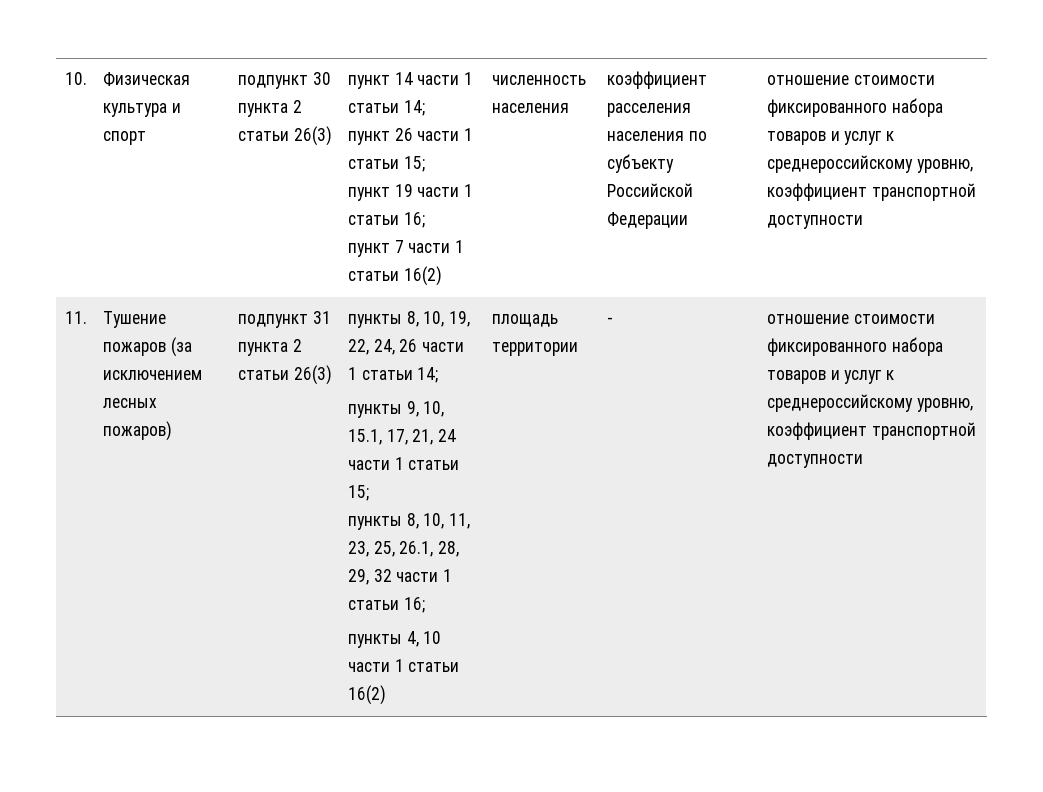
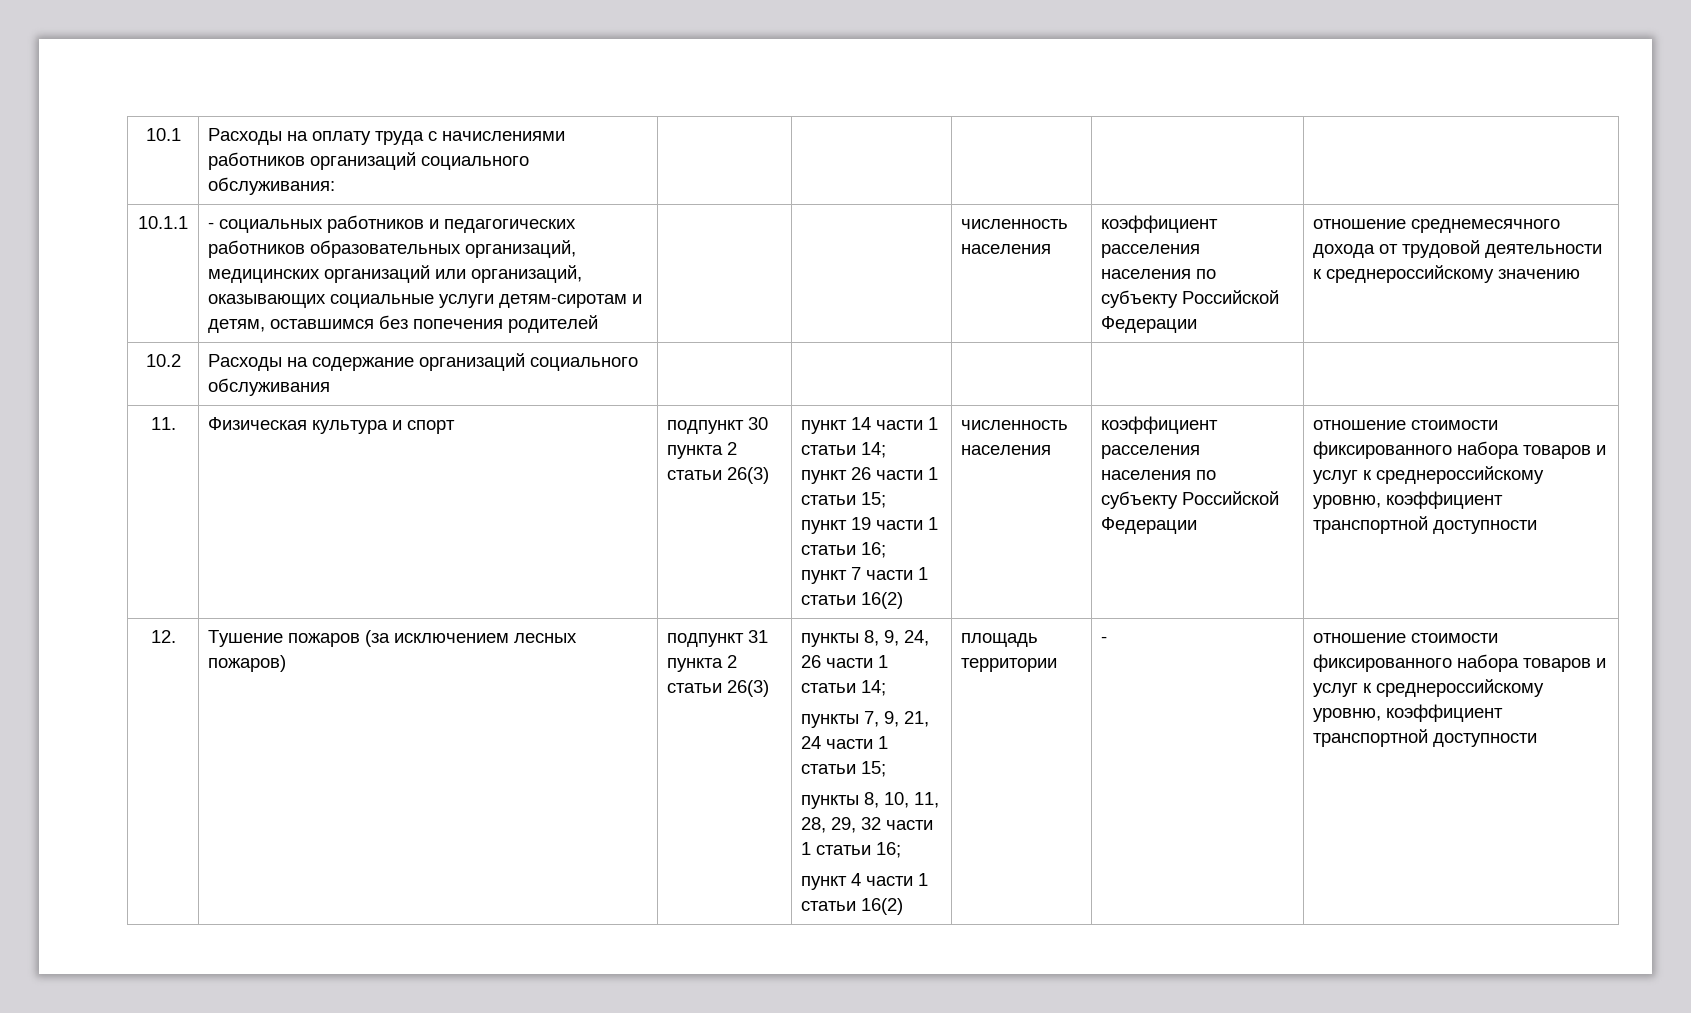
[65,72,87,85] 10. -> [145,128,181,141] [208,128,566,145] [208,152,530,170] [208,177,336,195] [138,216,188,229] [208,215,577,233] [208,240,577,258] [208,265,583,283] [208,294,643,308] [208,315,599,333] [961,219,1069,229] [961,244,1052,254] [1101,215,1219,233] [1101,244,1201,258] [1101,269,1217,279] [1101,290,1280,308] [1101,316,1198,333] [1313,219,1561,233] [1313,240,1603,258] [1313,265,1581,283] [145,354,181,367] [208,353,639,371] [208,378,331,396] [150,417,176,430] 10.1 | Расходы на оплату труда с начислениями работников организаций социального обслуживания: | | | | | // 10.1.1 | - социальных работников и педагогических работников образовательных организаций, медицинских организаций или организаций, оказывающих социальные услуги детям-сиротам и детям, оставшимся без попечения родителей | | | численность населения | коэффициент расселения населения по субъекту Российской Федерации | отношение среднемесячного дохода от трудовой деятельности к среднероссийскому значению // 10.2 | Расходы на содержание организаций социального обслуживания | | | | | // 11.
[65,311,87,324] 11. -> [150,630,176,643] 12.
[423,311,471,327] [348,339,370,355] 10, 19, 22, -> [884,630,900,646] 9,
[406,401,445,417] [348,429,408,445] 9, 10, 15.1, 17, -> [864,711,900,727] 7, 9,
[348,541,434,557] 23, 25, 26.1, -> (940, 800) none
[348,631,442,648] пункты 4, 10 -> [801,873,862,890] пункт 4

